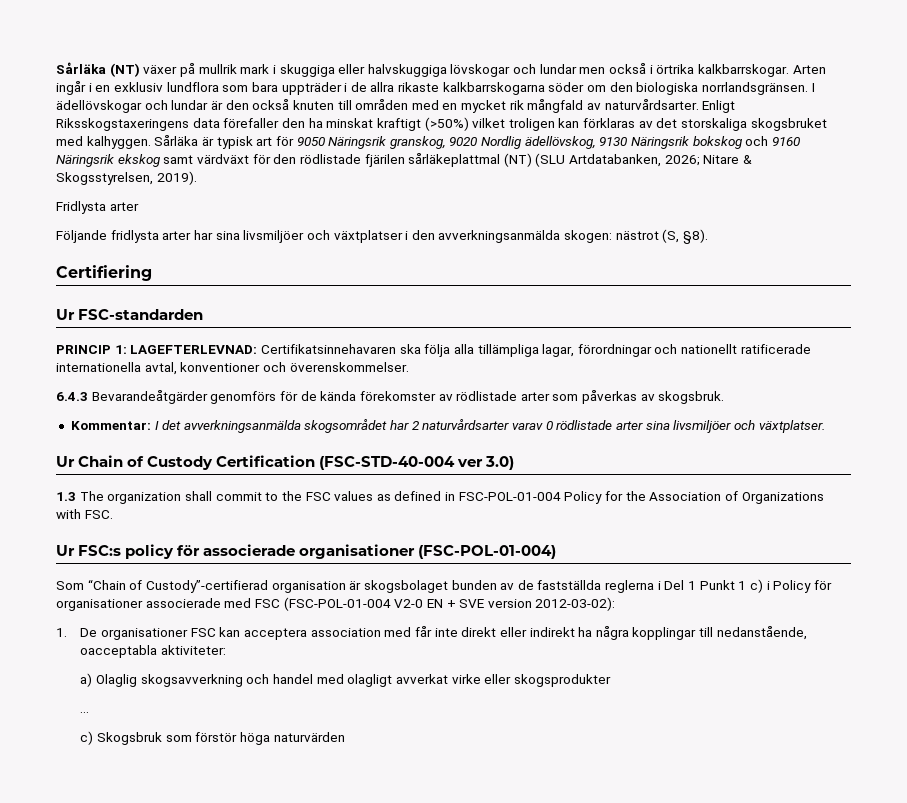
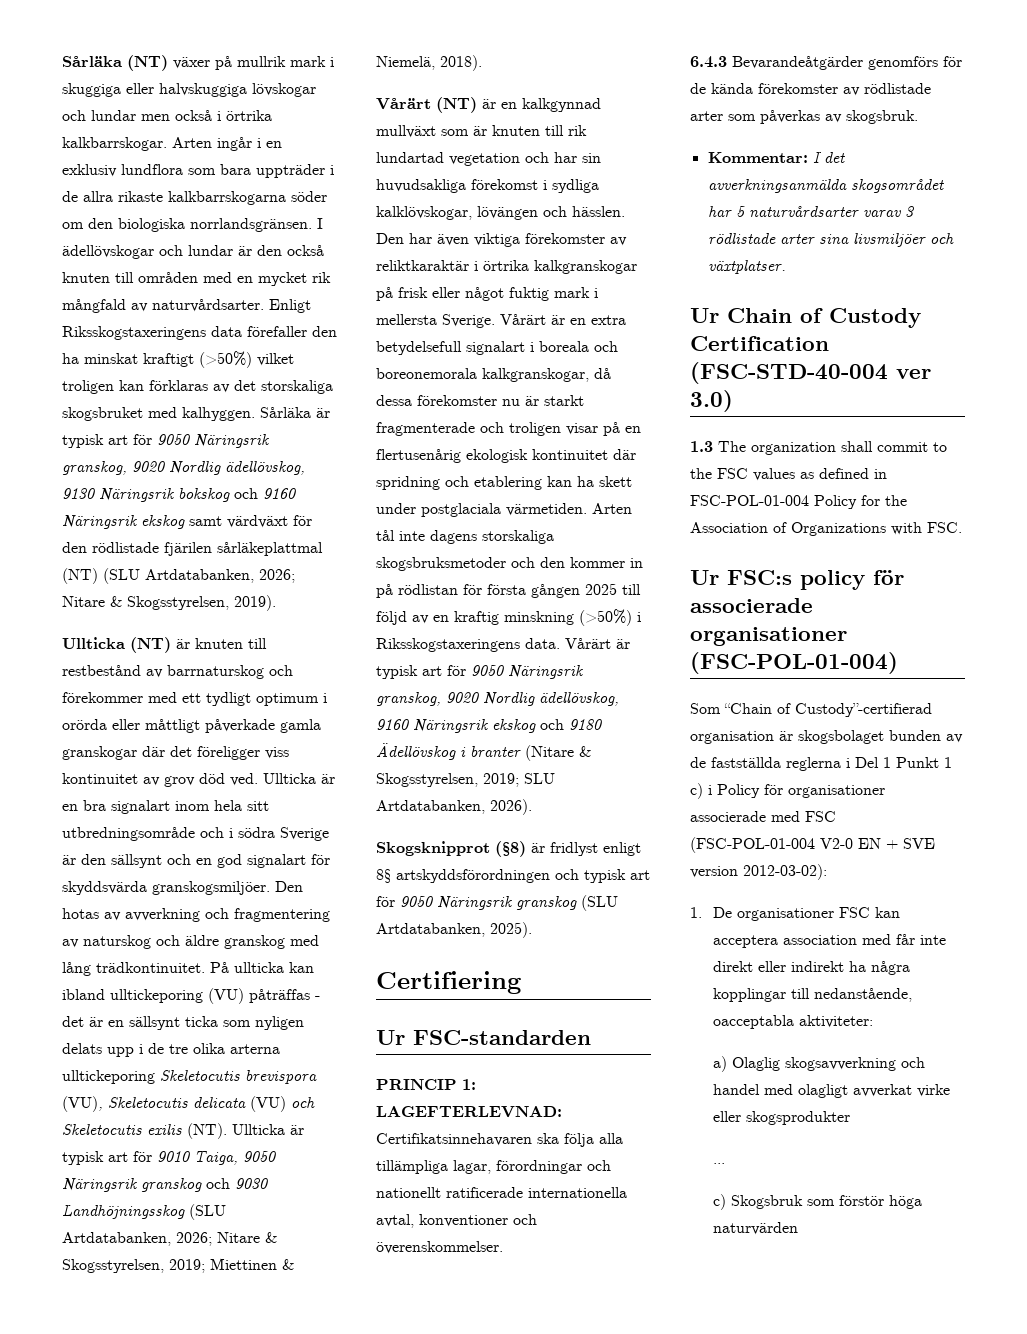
[56,201,139,214] [56,229,709,244] Fridlysta arter // Följande fridlysta arter har sina livsmiljöer och växtplatser i den avverkningsanmälda skogen: nästrot (S, §8). -> [62,637,267,653] [62,665,293,679] [62,692,327,706] [62,719,321,733] [62,746,289,760] [62,773,335,787] [62,800,269,814] [62,827,329,841] [62,854,330,868] [62,881,303,895] [62,908,330,922] [62,935,319,949] [62,962,314,976] [62,988,320,1004] [62,1016,304,1030] [62,1043,280,1057] [62,1070,317,1084] [62,1096,315,1112] [62,1123,304,1139] [62,1151,276,1165] [62,1178,268,1192] [62,1204,226,1220] [62,1232,277,1246] [62,1258,294,1273] [376,55,482,71] [376,97,601,113] [376,125,587,138] [376,152,601,166] [376,179,599,193] [376,206,625,220] [376,233,627,247] [376,260,637,274] [376,287,598,301] [376,314,626,328] [376,341,618,355] [376,368,611,382] [376,395,584,406] [376,422,641,436] [376,449,636,463] [376,476,632,490] [376,503,632,517] [376,530,554,544] [376,557,643,571] [376,583,641,598] [376,609,641,626] [376,638,630,652] [376,665,584,679] [376,692,619,706] [376,719,602,733] [376,743,591,761] [376,773,555,787] [376,799,532,815] [376,841,641,857] [376,869,650,883] [376,895,618,911] [376,922,532,938] Ullticka (NT) är knuten till restbestånd av barrnaturskog och förekommer med ett tydligt optimum i orörda eller måttligt påverkade gamla granskogar där det föreligger viss kontinuitet av grov död ved. Ullticka är en bra signalart inom hela sitt utbredningsområde och i södra Sverige är den sällsynt och en god signalart för skyddsvärda granskogsmiljöer. Den hotas av avverkning och fragmentering av naturskog och äldre granskog med lång trädkontinuitet. På ullticka kan ibland ulltickeporing (VU) påträffas - det är en sällsynt ticka som nyligen delats upp i de tre olika arterna ulltickeporing Skeletocutis brevispora (VU), Skeletocutis delicata (VU) och Skeletocutis exilis (NT). Ullticka är typisk art för 9010 Taiga, 9050 Näringsrik granskog och 9030 Landhöjningsskog (SLU Artdatabanken, 2026; Nitare & Skogsstyrelsen, 2019; Miettinen & Niemelä, 2018). // Vårärt (NT) är en kalkgynnad mullväxt som är knuten till rik lundartad vegetation och har sin huvudsakliga förekomst i sydliga kalklövskogar, lövängen och hässlen. Den har även viktiga förekomster av reliktkaraktär i örtrika kalkgranskogar på frisk eller något fuktig mark i mellersta Sverige. Vårärt är en extra betydelsefull signalart i boreala och boreonemorala kalkgranskogar, då dessa förekomster nu är starkt fragmenterade och troligen visar på en flertusenårig ekologisk kontinuitet där spridning och etablering kan ha skett under postglaciala värmetiden. Arten tål inte dagens storskaliga skogsbruksmetoder och den kommer in på rödlistan för första gången 2025 till följd av en kraftig minskning (>50%) i Riksskogstaxeringens data. Vårärt är typisk art för 9050 Näringsrik granskog, 9020 Nordlig ädellövskog, 9160 Näringsrik ekskog och 9180 Ädellövskog i branter (Nitare & Skogsstyrelsen, 2019; SLU Artdatabanken, 2026). // Skogsknipprot (§8) är fridlyst enligt 8§ artskyddsförordningen och typisk art för 9050 Näringsrik granskog (SLU Artdatabanken, 2025).
[411,421,420,430] 2 -> [735,206,746,217] 5
[545,421,553,430] 0 -> [904,206,914,217] 3

